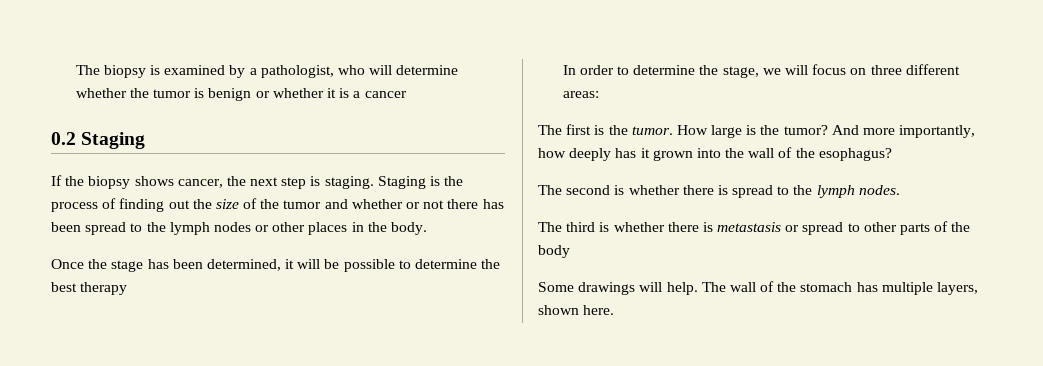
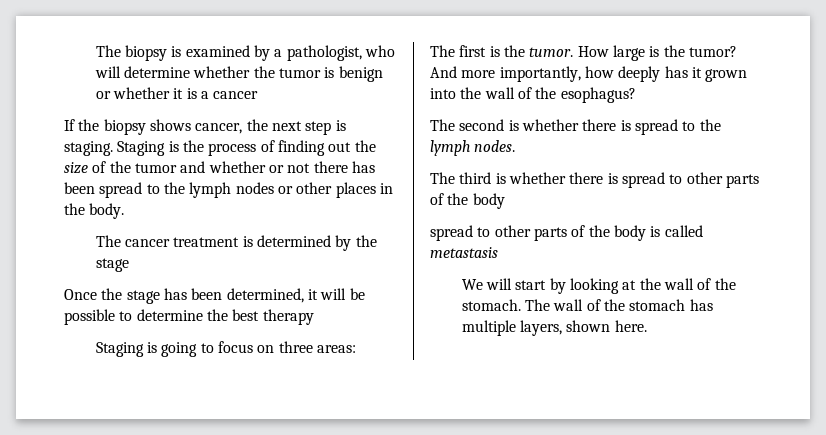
[51,132,146,149] // 0.2 Staging -> (259, 95) none
(428, 228) none -> [95,235,377,251] [95,258,129,272] // The cancer treatment is determined by the stage
[562,65,809,78] In order to determine the stage, we will -> [95,342,214,357] Staging is going to
[905,64,960,75] different -> (313, 347) none
[717,222,800,232] metastasis or -> (618, 178) none
[538,282,698,295] Some drawings will help. -> [430,225,703,241] [430,247,498,258] [461,278,736,294] [461,299,521,311] spread to other parts of the body is called metastasis // We will start by looking at the wall of the stomach.

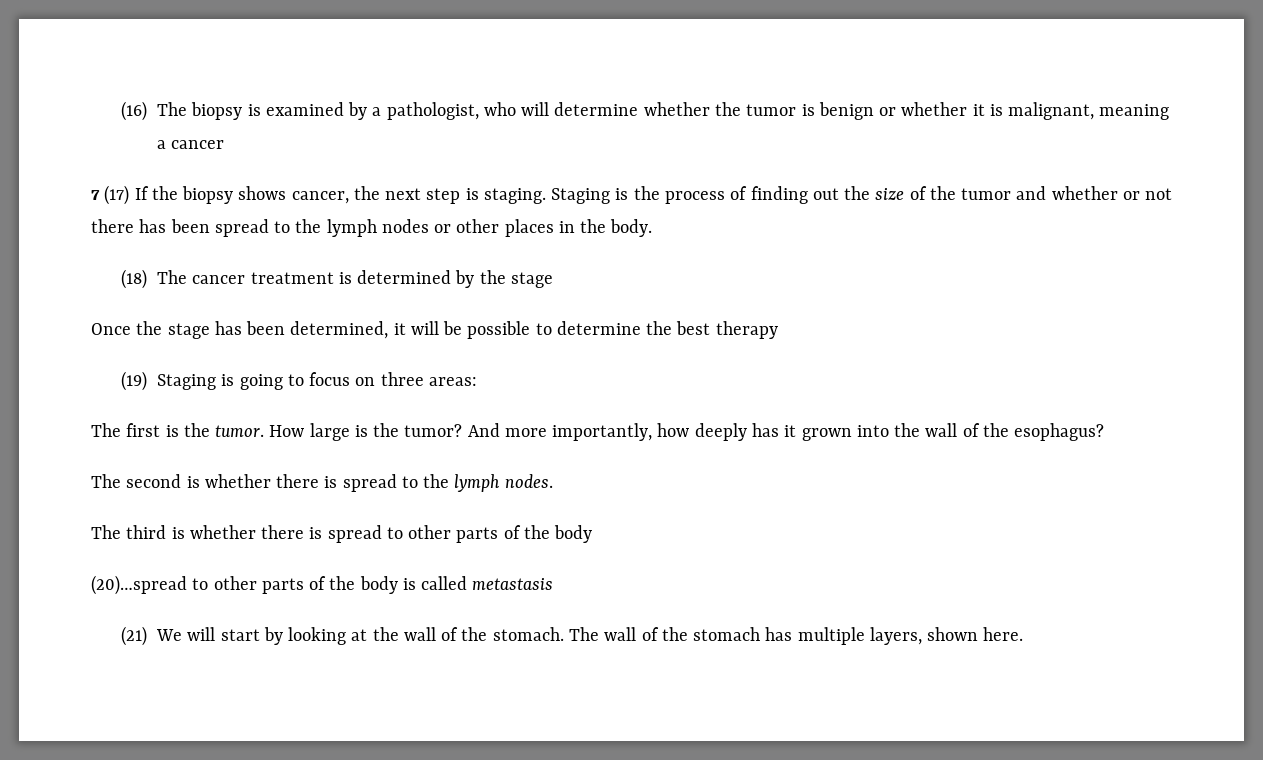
(95, 51) none -> [121,101,148,121] (16)
(197, 93) none -> [1008,102,1170,120] malignant, meaning
(259, 95) none -> [91,185,130,205] 7 (17)
(125, 211) none -> [121,269,148,289] (18)
(314, 317) none -> [121,371,148,391] (19)
[430,225,473,241] spread -> [91,575,187,595] (20)…spread
(498, 252) none -> [121,626,148,646] (21)

